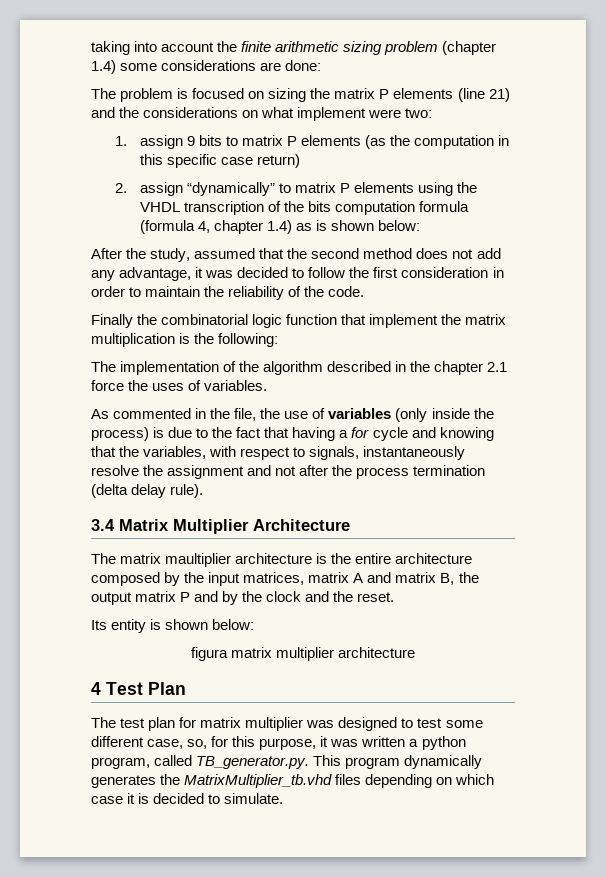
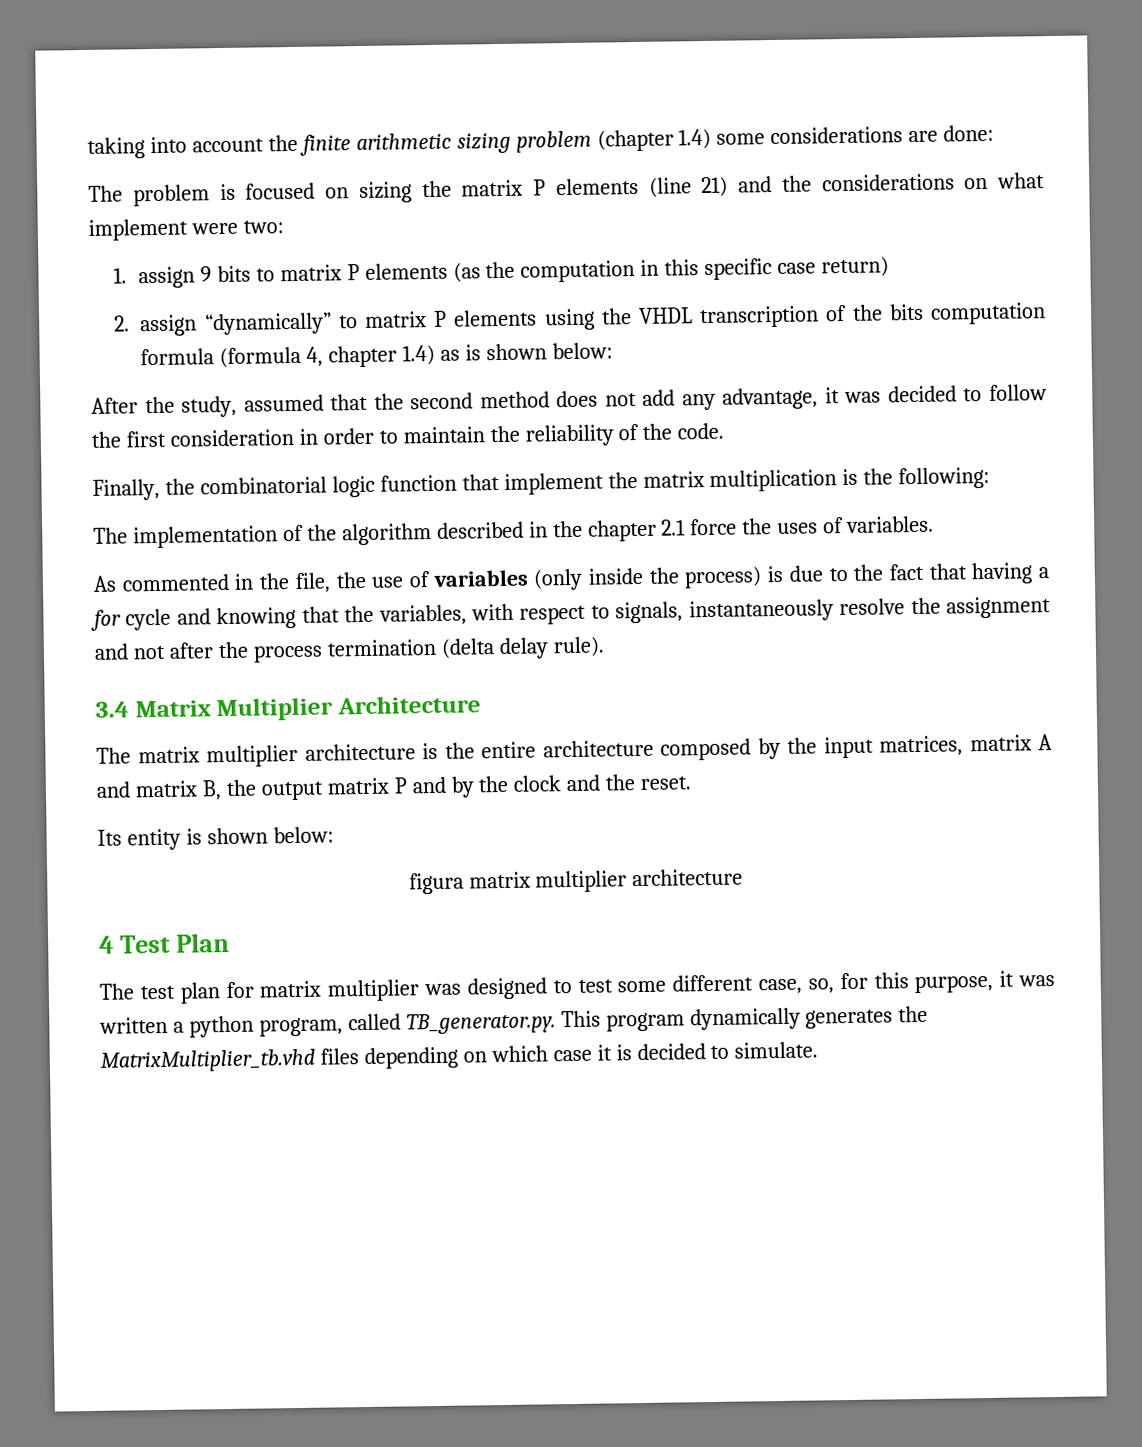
[91,314,133,328] Finally -> [92,478,160,501] Finally,
[165,553,232,567] maultiplier -> [206,744,298,768] multiplier

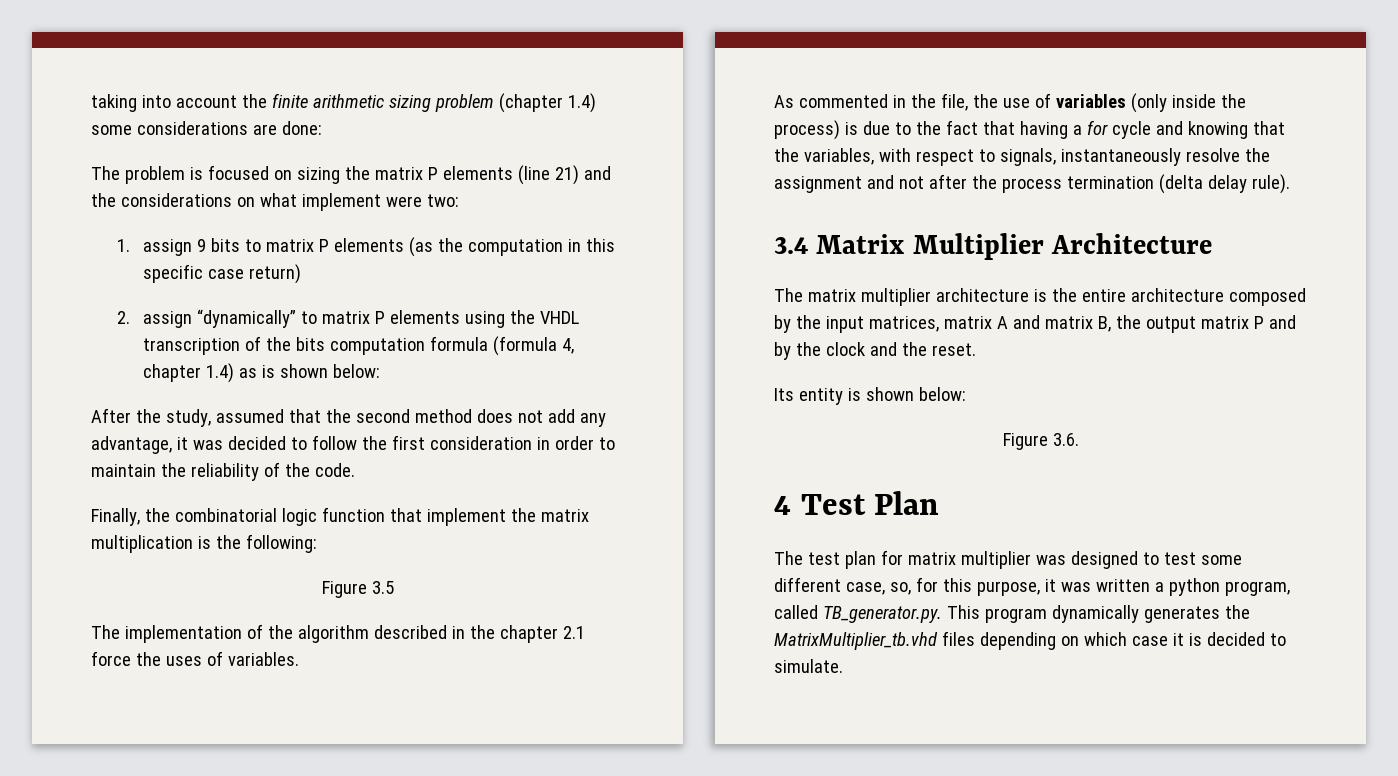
(991, 478) none -> [321,581,394,598] // Figure 3.5
[408,868,744,895] figura matrix multiplier architecture -> [1002,433,1079,450] Figure 3.6.

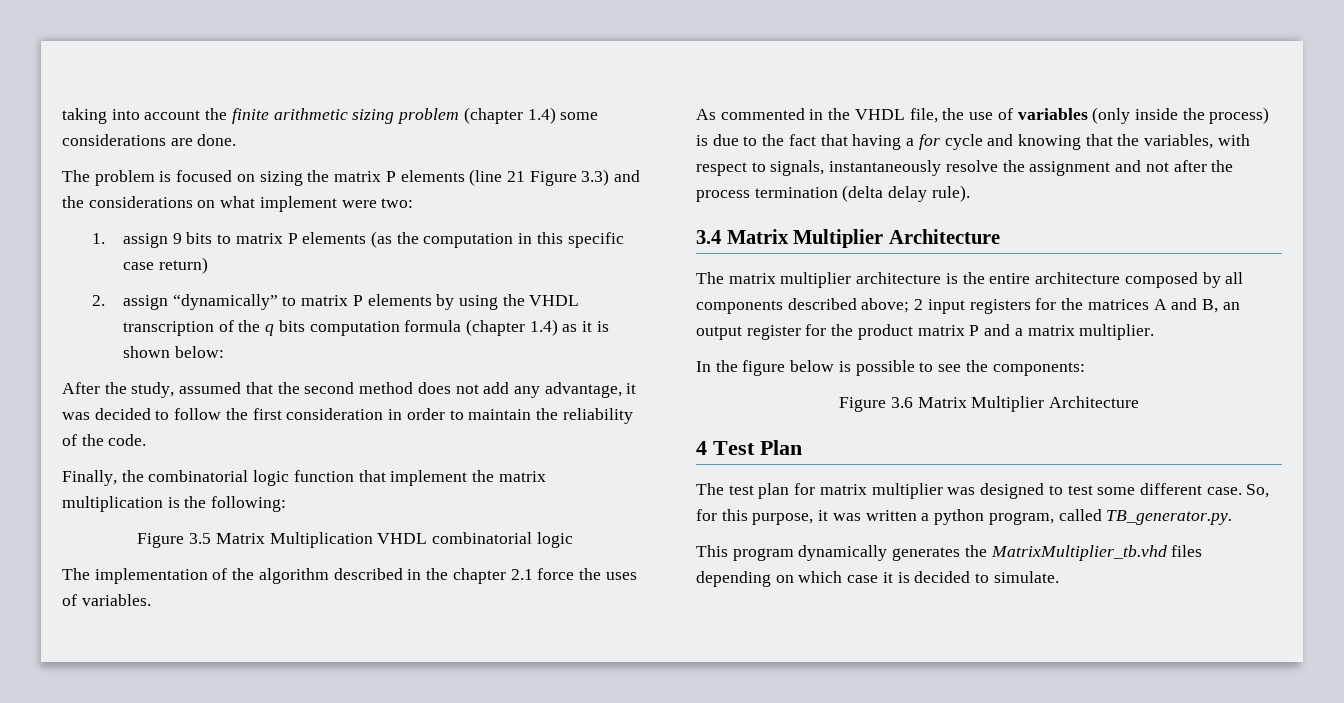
[281,121,322,135] done: -> [197,134,237,146] done.
[554,165,579,185] 21) -> [506,169,610,186] 21 Figure 3.3)
(460, 317) none -> [436,294,455,310] by
(291, 344) none -> [265,324,275,336] q
[492,336,574,356] [142,364,201,382] (formula 4, chapter -> [466,319,526,336] (chapter
(257, 373) none -> [582,321,593,332] it
(394, 587) none -> [215,532,573,548] Matrix Multiplication VHDL combinatorial logic
(936, 101) none -> [854,109,905,120] VHDL
[795,315,1296,333] [774,342,976,360] [774,387,966,405] [1002,433,1079,450] the input matrices, matrix A and matrix B, the output matrix P and by the clock and the reset. // Its entity is shown below: // Figure 3.6. -> [1225,272,1244,284] [696,298,1240,314] [696,324,1155,340] [696,360,1085,376] [839,396,1139,412] all components described above; 2 input registers for the matrices A and B, an output register for the product matrix P and a matrix multiplier. // In the figure below is possible to see the components: // Figure 3.6 Matrix Multiplier Architecture
[845,582,911,595] case, so, -> [1206,484,1270,498] case. So,
(942, 614) none -> (1233, 517) //

